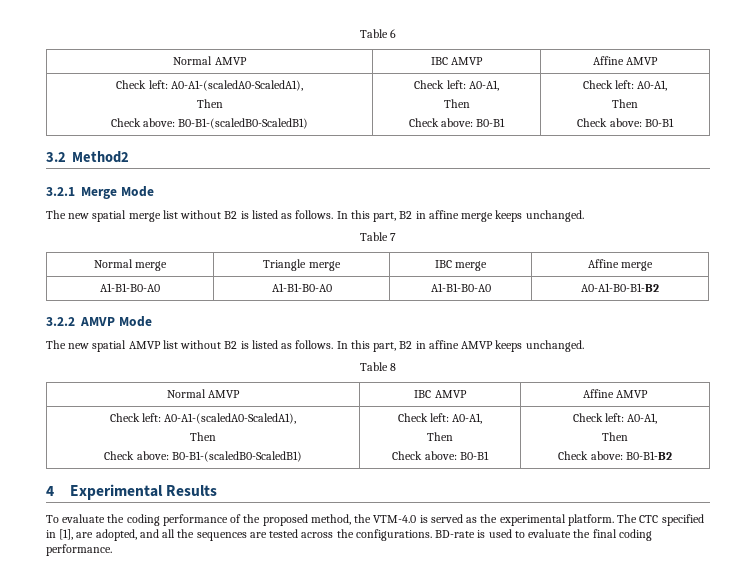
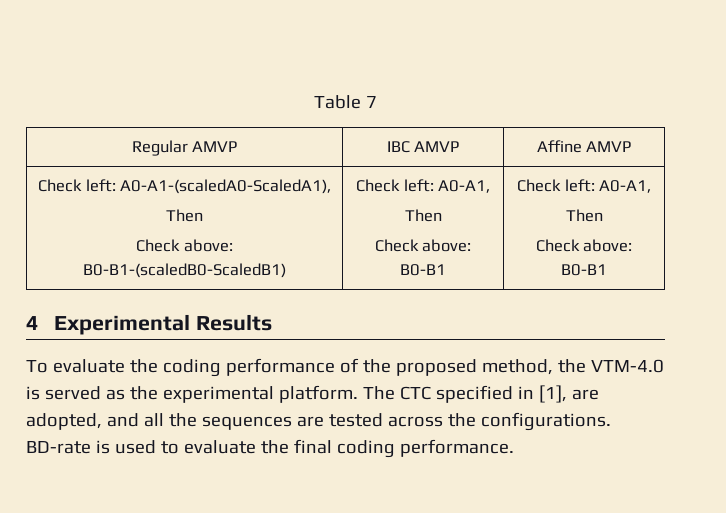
[359,29,397,38] [173,56,213,65] Table 6 // Normal -> [314,95,377,109] [131,140,188,156] Table 7 // Regular
[46,151,129,163] [46,186,154,199] [46,210,584,222] [359,232,397,241] [93,259,168,271] [263,259,341,271] [434,260,488,271] [587,259,654,271] [100,283,160,292] [271,283,332,292] [430,283,491,292] [581,283,659,292] [46,316,152,327] [46,340,584,352] [359,362,397,371] [166,389,241,398] [414,390,467,398] [582,389,649,398] [109,413,297,424] [190,432,216,441] [104,451,302,462] [397,413,483,424] [427,432,453,441] [392,451,489,460] [572,413,658,424] [602,432,628,441] [558,451,672,460] // 3.2 Method2 // 3.2.1 Merge Mode // The new spatial merge list without B2 is listed as follows. In this part, B2 in affine merge keeps unchanged. // Table 7 // Normal merge | Triangle merge | IBC merge | Affine merge // A1-B1-B0-A0 | A1-B1-B0-A0 | A1-B1-B0-A0 | A0-A1-B0-B1-B2 // 3.2.2 AMVP Mode // The new spatial AMVP list without B2 is listed as follows. In this part, B2 in affine AMVP keeps unchanged. // Table 8 // Normal AMVP | IBC AMVP | Affine AMVP // Check left: A0-A1-(scaledA0-ScaledA1), // Then // Check above: B0-B1-(scaledB0-ScaledB1) | Check left: A0-A1, // Then // Check above: B0-B1 | Check left: A0-A1, // Then // Check above: B0-B1-B2 -> (607, 270) none

